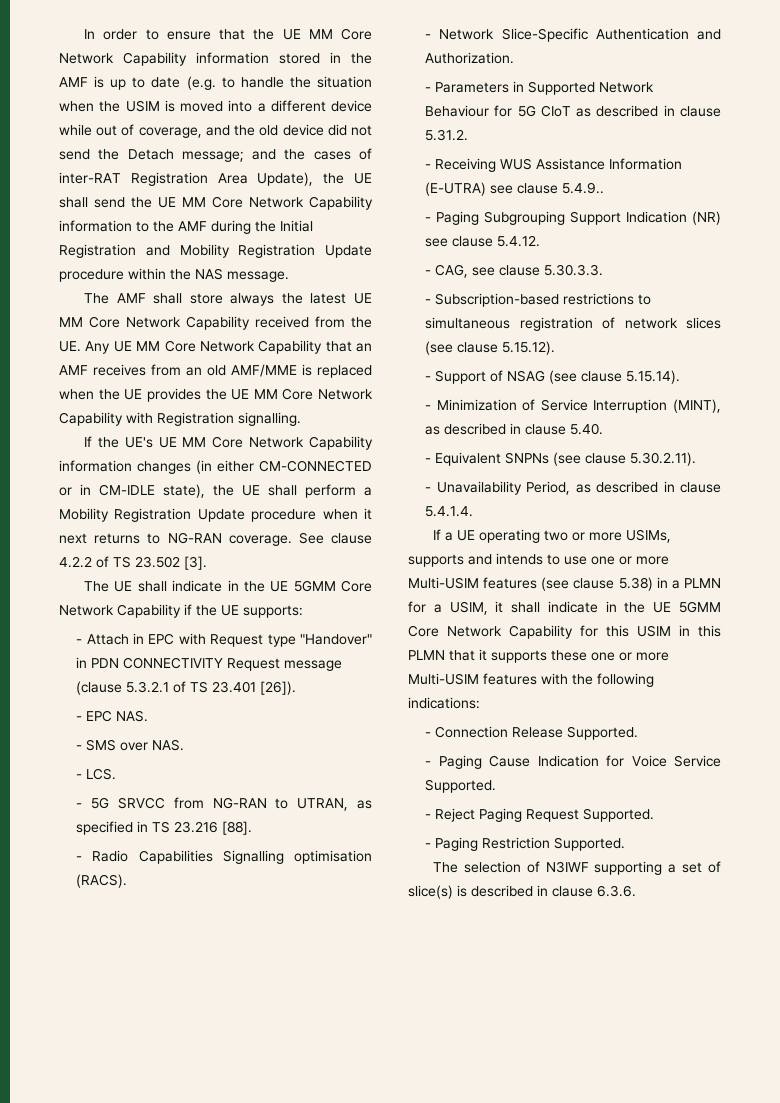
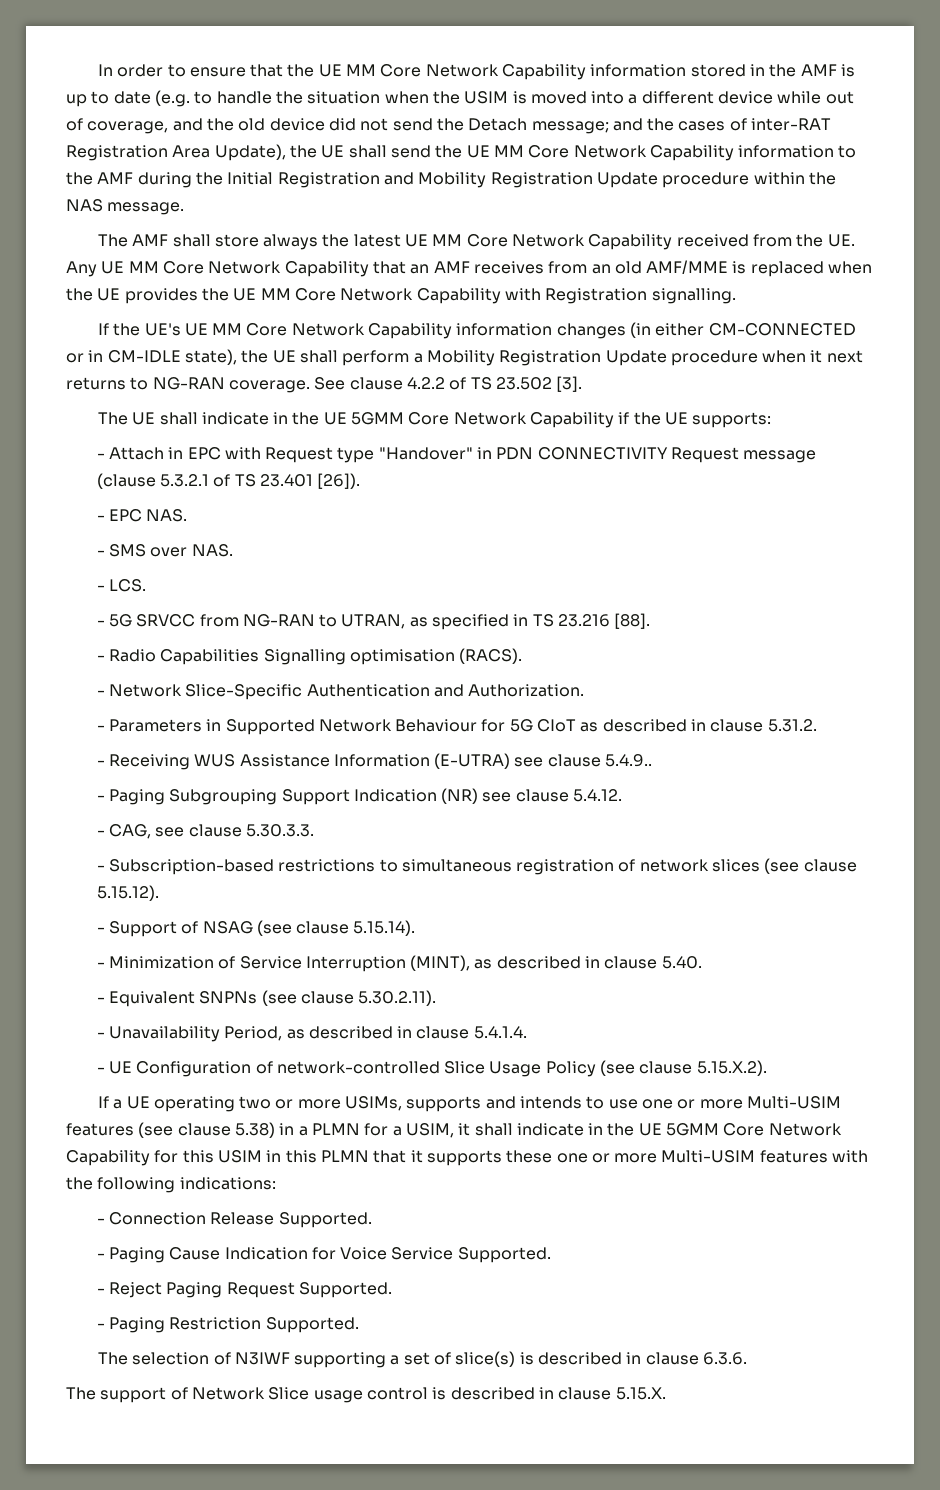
(474, 511) none -> [96,1060,767,1077] // - UE Configuration of network-controlled Slice Usage Policy (see clause 5.15.X.2).
(636, 891) none -> [66,1387,666,1403] // The support of Network Slice usage control is described in clause 5.15.X.

